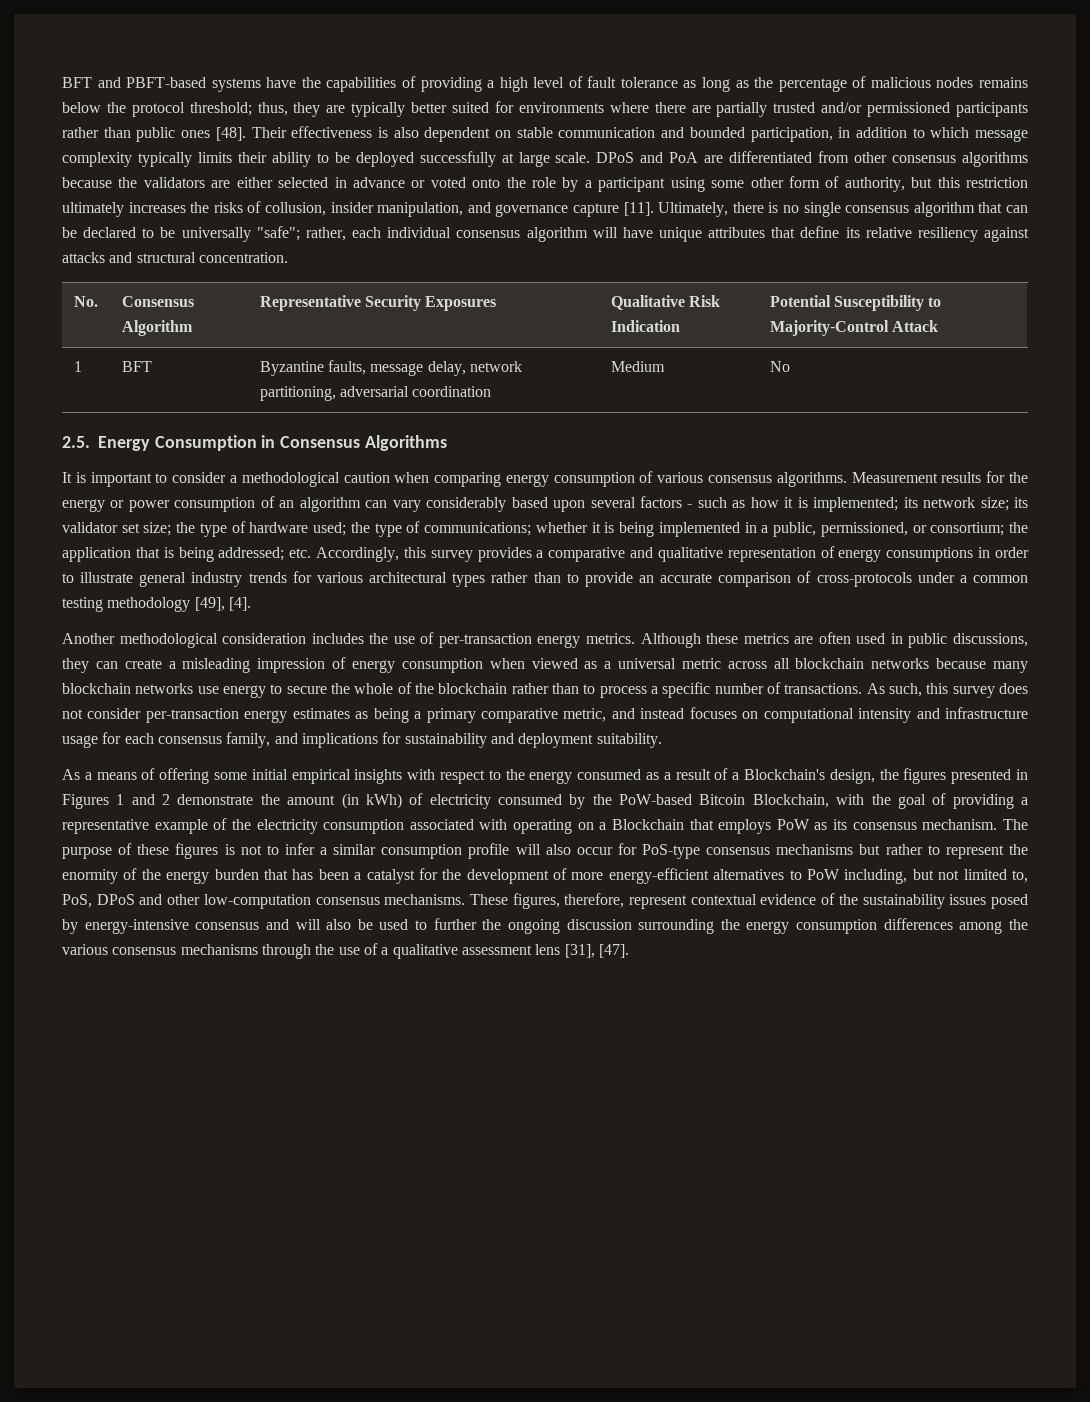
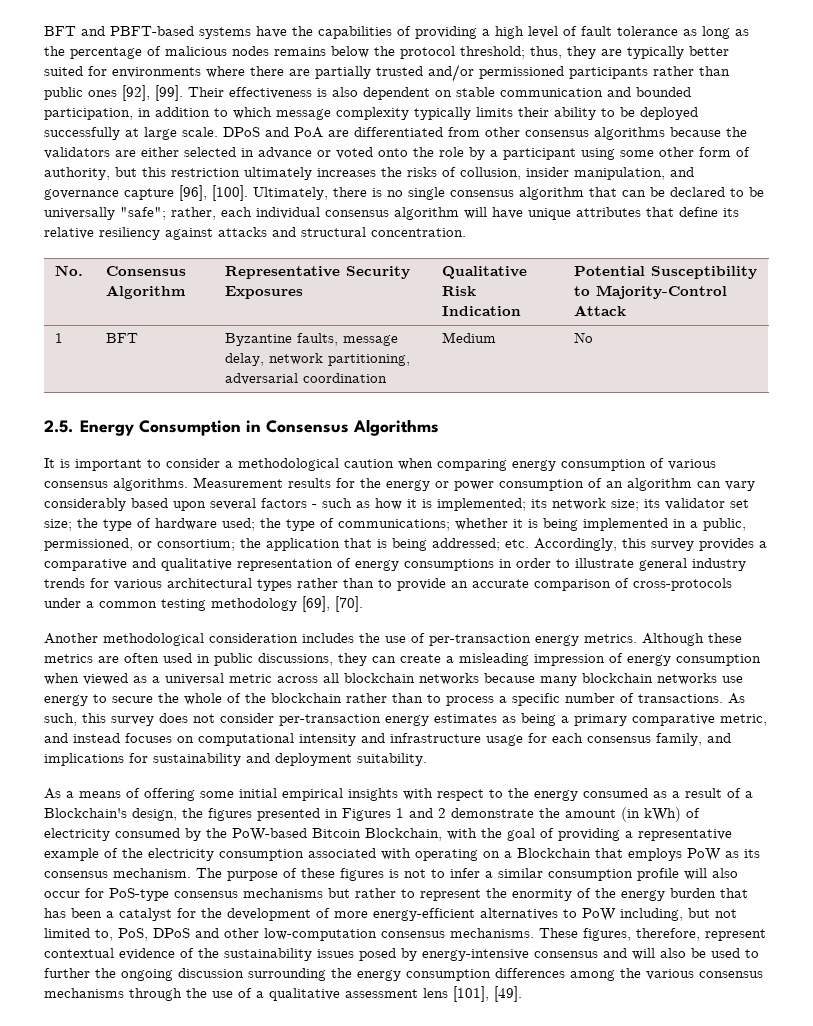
[215,127,246,141] [48]. -> [122,85,183,101] [92], [99].
[623,202,654,216] [11]. -> [179,185,248,201] [96], [100].
[194,597,251,611] [49], [4]. -> [302,596,363,612] [69], [70].
[564,944,629,958] [31], [47]. -> [453,986,522,1002] [101], [49].

